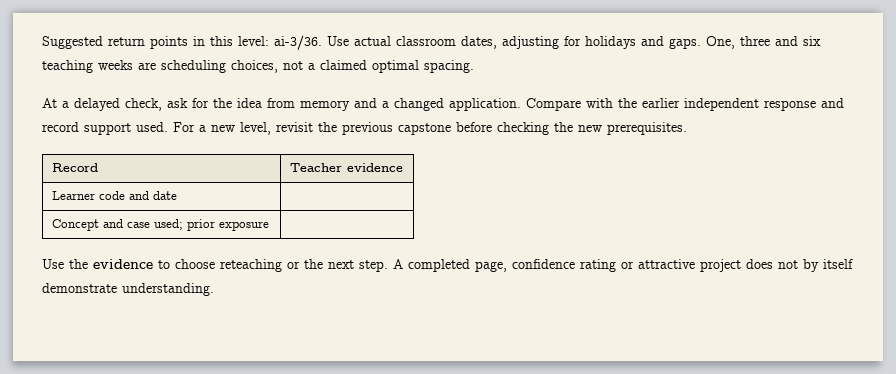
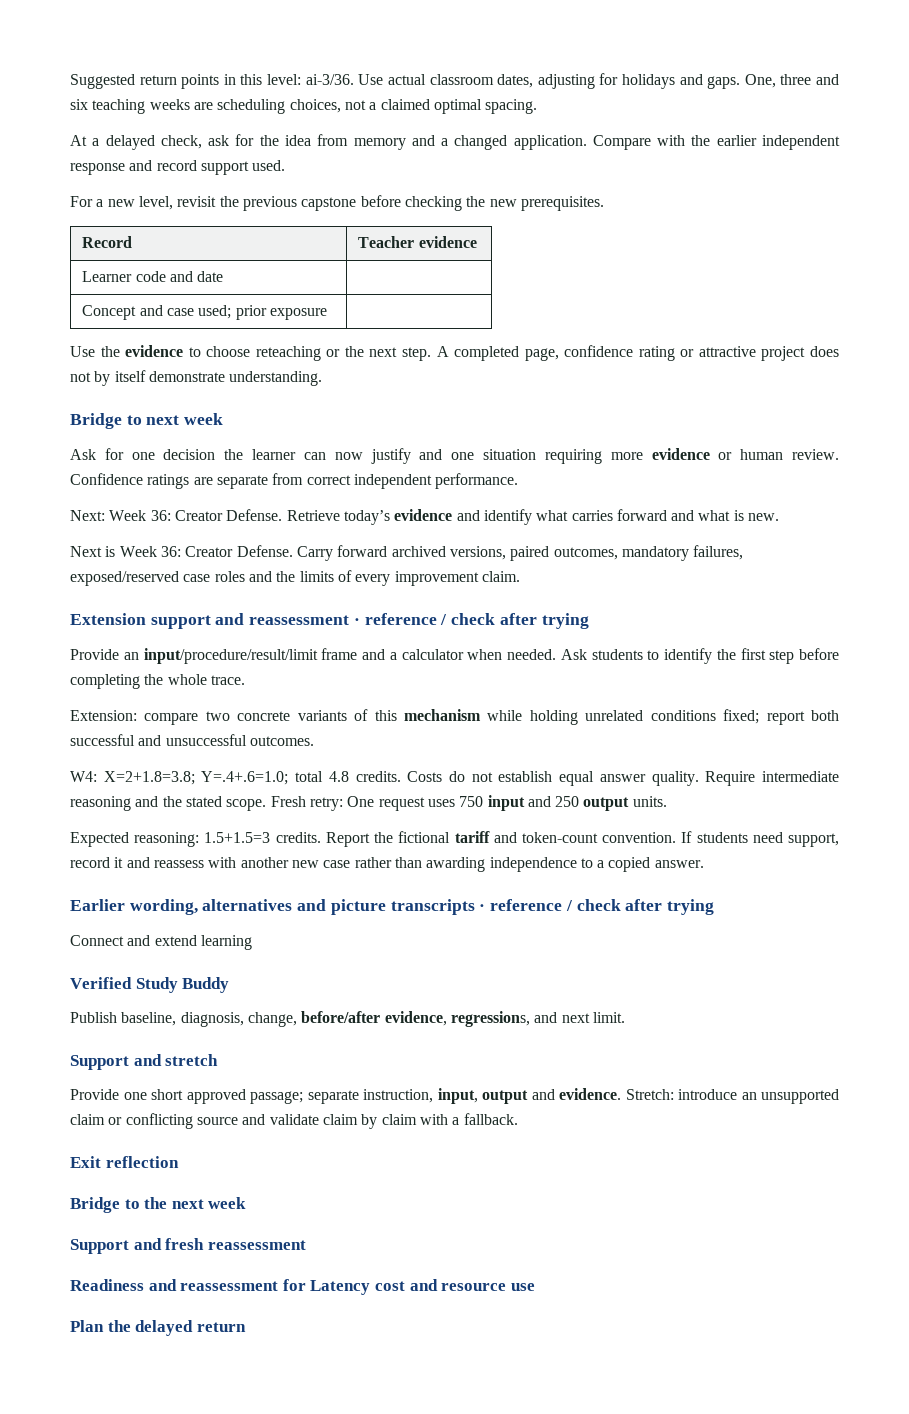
(168, 127) none -> (286, 165) //
(214, 289) none -> [70,413,224,429] [70,448,840,464] [70,473,519,489] [70,509,780,525] [70,545,744,561] [70,570,520,586] [70,613,589,629] [70,648,839,664] [70,674,245,689] [70,709,840,725] [70,734,314,746] [70,771,839,786] [70,795,667,811] [70,831,839,847] [70,857,704,872] [70,899,714,915] [70,935,252,950] [70,977,230,993] [70,1011,625,1027] [70,1054,219,1070] [70,1088,839,1104] [70,1113,518,1129] [70,1156,179,1168] [70,1197,247,1213] [70,1238,306,1254] [70,1279,535,1295] [70,1320,246,1336] // Bridge to next week // Ask for one decision the learner can now justify and one situation requiring more evidence or human review. Confidence ratings are separate from correct independent performance. // Next: Week 36: Creator Defense. Retrieve today’s evidence and identify what carries forward and what is new. // Next is Week 36: Creator Defense. Carry forward archived versions, paired outcomes, mandatory failures, exposed/reserved case roles and the limits of every improvement claim. // Extension support and reassessment · reference / check after trying // Provide an input/procedure/result/limit frame and a calculator when needed. Ask students to identify the first step before completing the whole trace. // Extension: compare two concrete variants of this mechanism while holding unrelated conditions fixed; report both successful and unsuccessful outcomes. // W4: X=2+1.8=3.8; Y=.4+.6=1.0; total 4.8 credits. Costs do not establish equal answer quality. Require intermediate reasoning and the stated scope. Fresh retry: One request uses 750 input and 250 output units. // Expected reasoning: 1.5+1.5=3 credits. Report the fictional tariff and token-count convention. If students need support, record it and reassess with another new case rather than awarding independence to a copied answer. // Earlier wording, alternatives and picture transcripts · reference / check after trying // Connect and extend learning // Verified Study Buddy // Publish baseline, diagnosis, change, before/after evidence, regressions, and next limit. // Support and stretch // Provide one short approved passage; separate instruction, input, output and evidence. Stretch: introduce an unsupported claim or conflicting source and validate claim by claim with a fallback. // Exit reflection // Bridge to the next week // Support and fresh reassessment // Readiness and reassessment for Latency cost and resource use // Plan the delayed return

